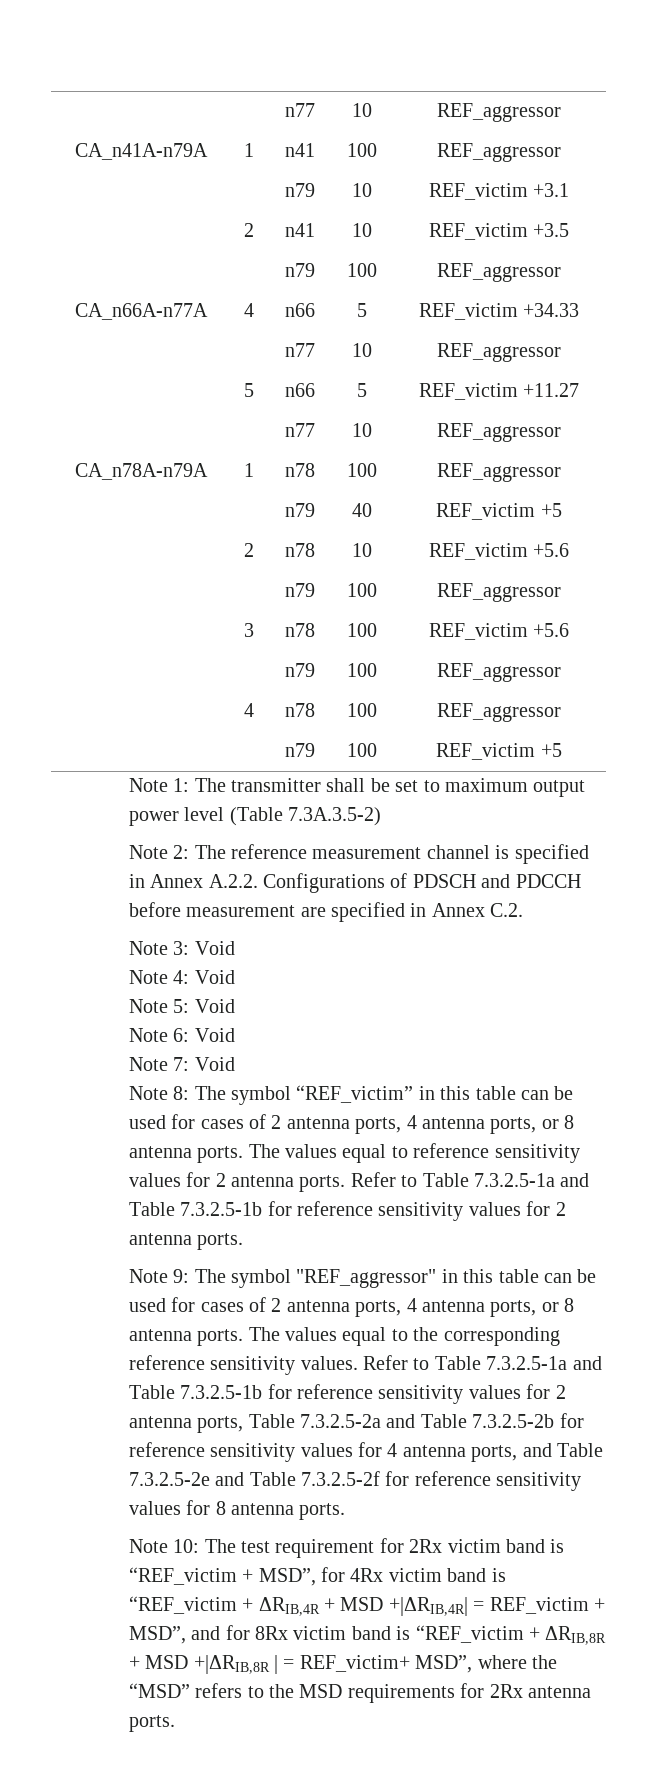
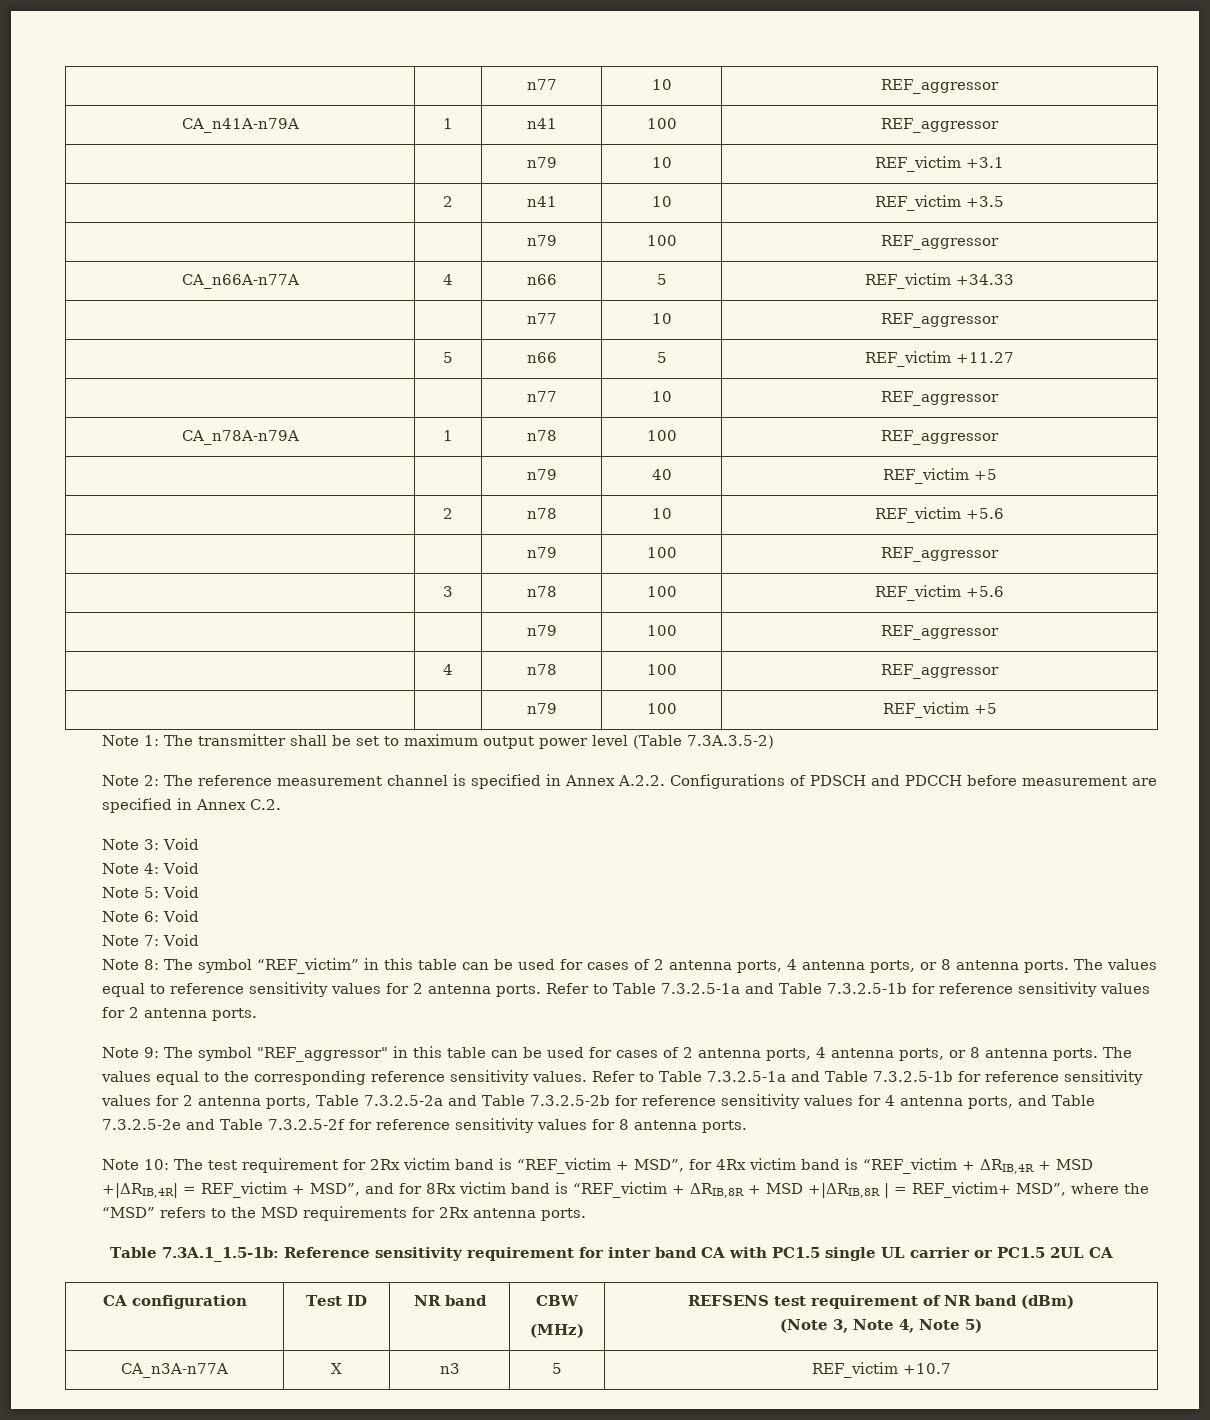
(175, 1723) none -> [110,1247,1113,1262] [102,1295,247,1309] [306,1295,367,1306] [413,1295,487,1306] [536,1295,579,1306] [530,1324,584,1338] [688,1295,1074,1309] [780,1319,982,1333] [121,1363,228,1378] [331,1363,342,1374] [439,1363,460,1374] [552,1363,562,1374] [811,1362,951,1378] // Table 7.3A.1_1.5-1b: Reference sensitivity requirement for inter band CA with PC1.5 single UL carrier or PC1.5 2UL CA // CA configuration | Test ID | NR band | CBW // (MHz) | REFSENS test requirement of NR band (dBm) // (Note 3, Note 4, Note 5) // CA_n3A-n77A | X | n3 | 5 | REF_victim +10.7

